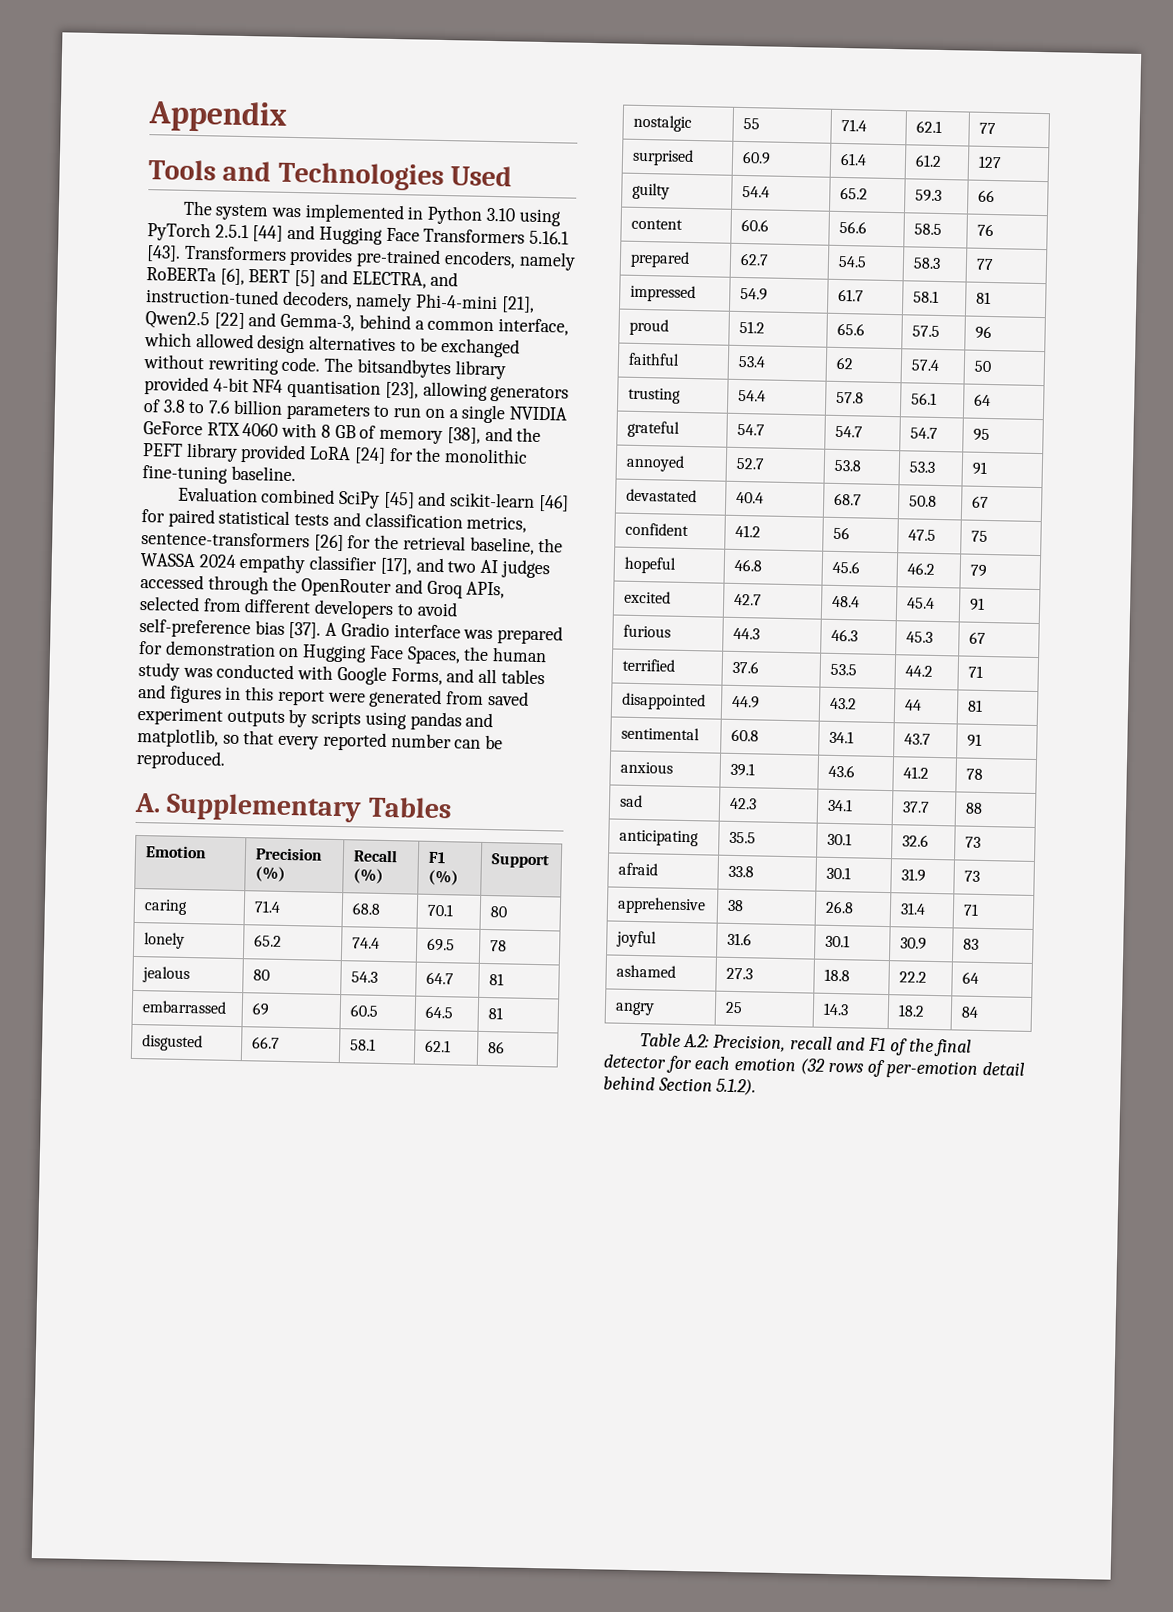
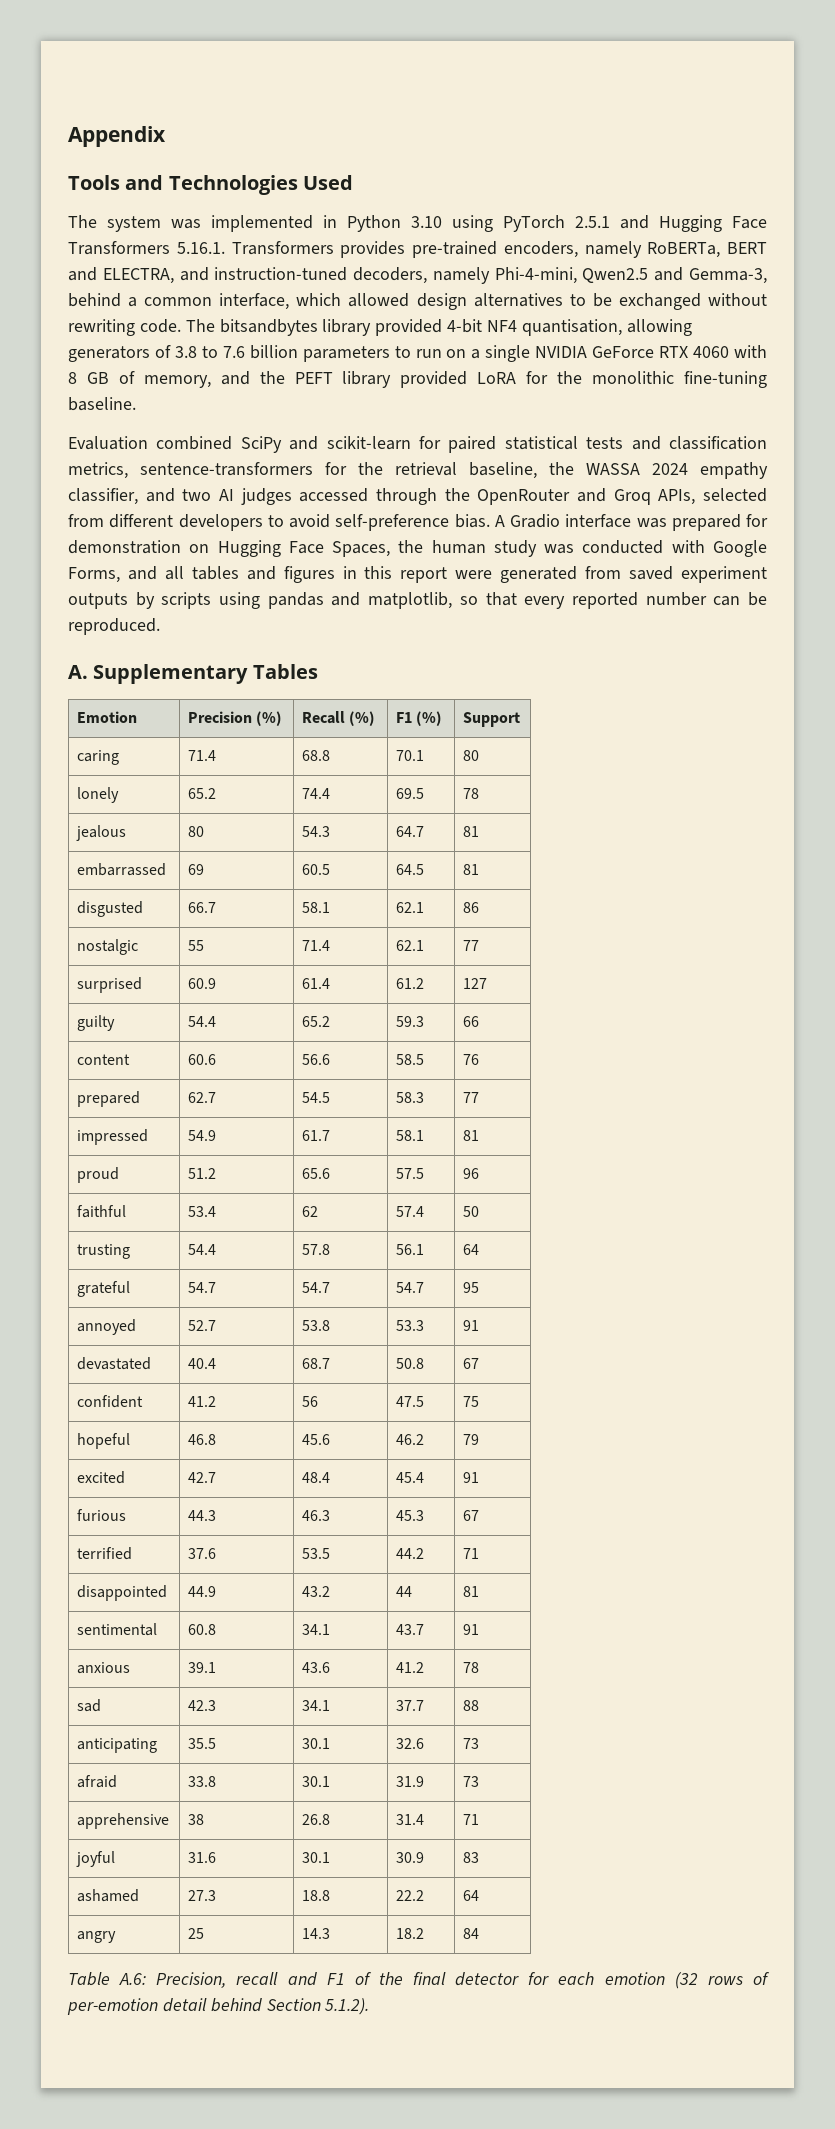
[252,225,284,242] [44] -> (610, 222) none
[529,230,570,245] [146,245,181,262] 5.16.1 [43]. -> [176,242,225,254] 5.16.1.
[146,267,317,287] RoBERTa [6], BERT [5] -> [647,242,767,258] RoBERTa, BERT
[415,293,535,313] [145,311,245,330] Phi-4-mini [21], Qwen2.5 [22] -> [494,267,649,284] Phi-4-mini, Qwen2.5
[287,379,419,399] quantisation [23], -> [521,319,622,336] quantisation,
[379,427,481,445] memory [38], -> [143,375,211,388] memory,
[353,447,386,464] [24] -> (517, 378) none
[382,491,415,509] [45] -> (282, 444) none
[537,494,569,512] [46] -> (411, 443) none
[313,534,344,552] [26] -> (313, 469) none
[309,555,412,575] classifier [17], -> [68,488,138,505] classifier,
[254,620,322,639] bias [37]. -> [454,514,490,528] bias.
[683,1033,710,1048] A.2: -> [119,1973,147,1985] A.6:

